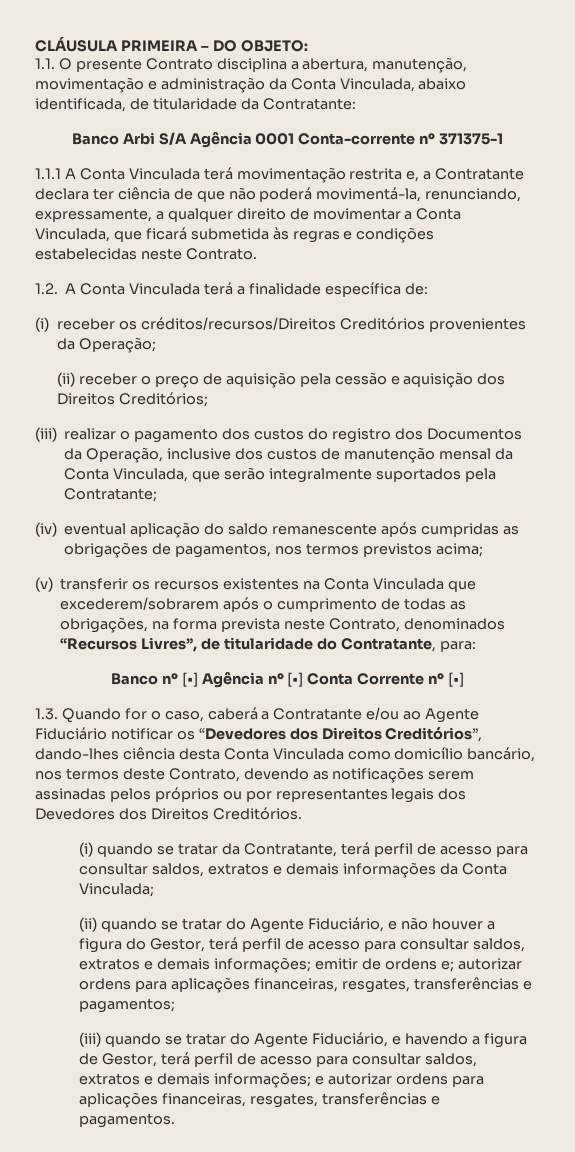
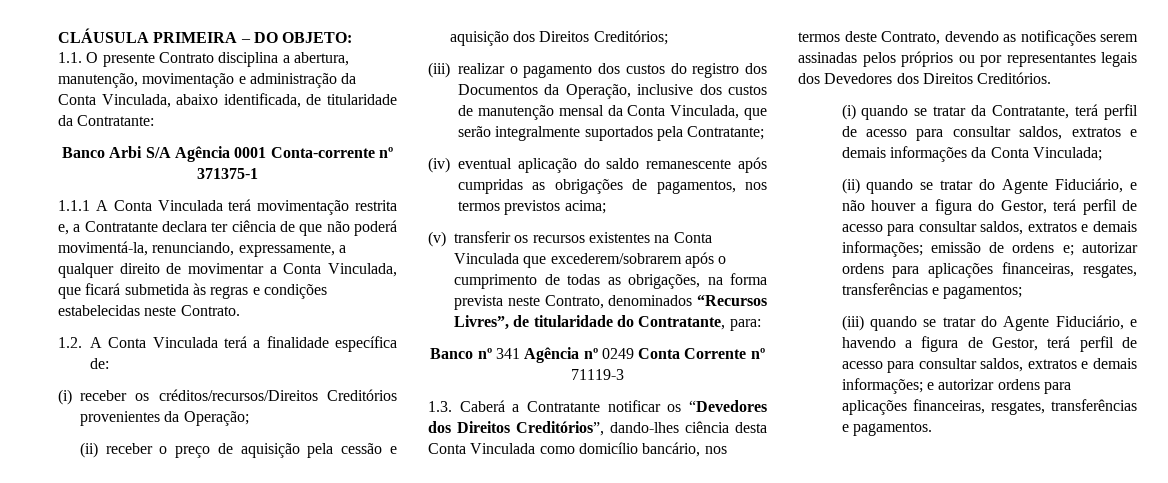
[181,672,198,687] [•] -> [495,348,520,359] 341
[287,672,304,687] [•] -> [601,348,634,359] 0249
[448,672,465,687] [•] -> [571,369,624,380] 71119-3
[61,707,480,723] [35,727,107,740] Quando for o caso, caberá a Contratante e/ou ao Agente Fiduciário -> [459,400,600,412] Caberá a Contratante
[315,958,359,970] emitir -> [930,242,981,253] emissão

